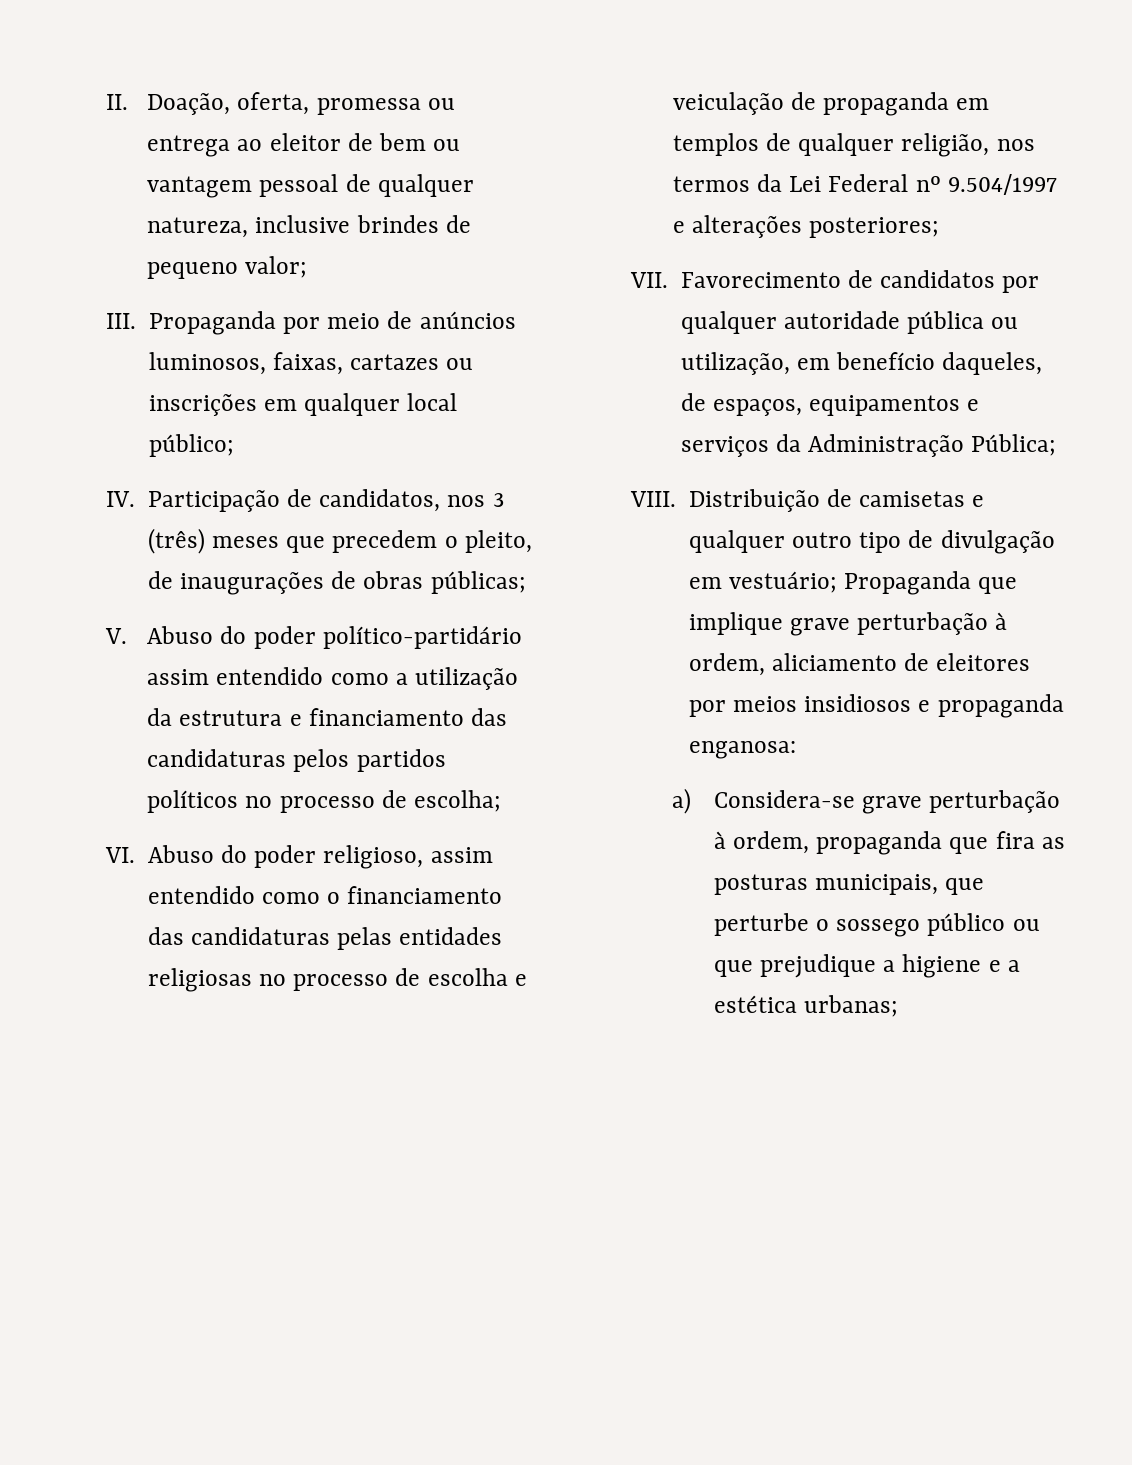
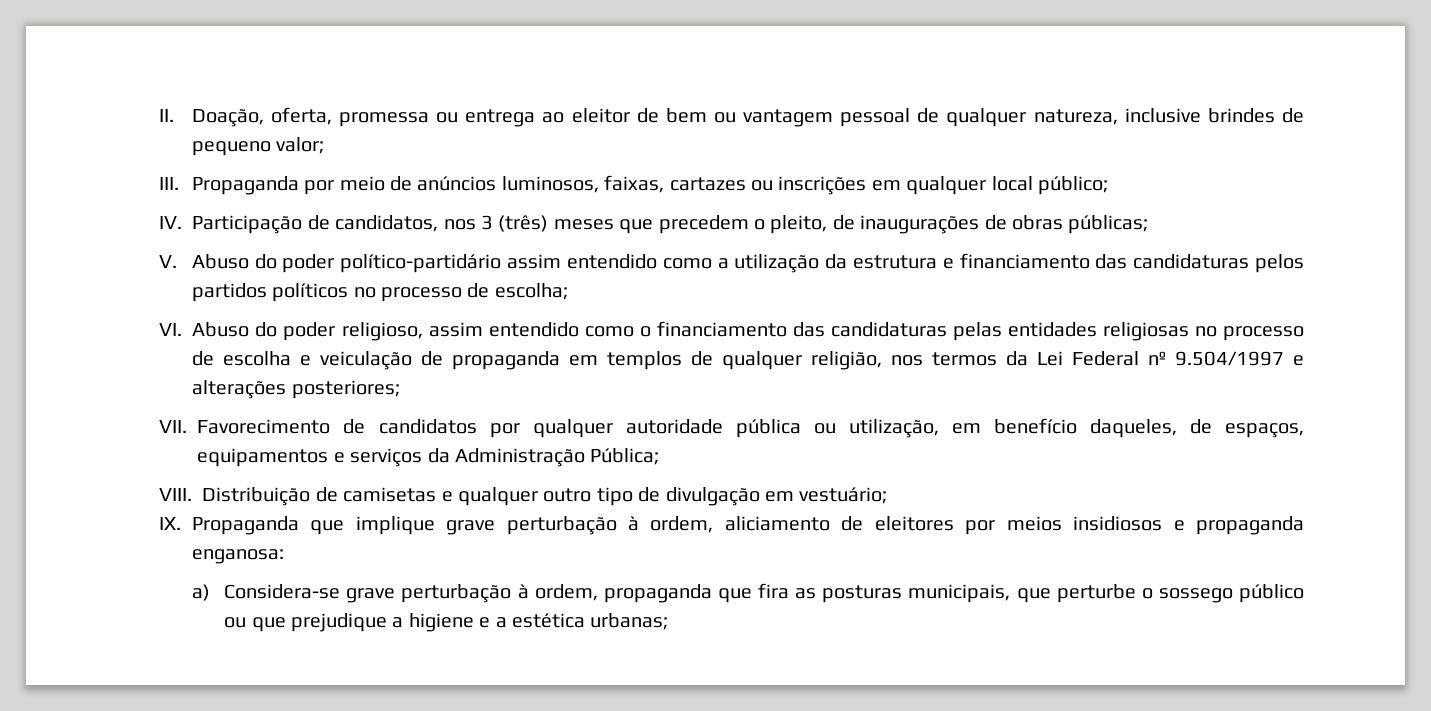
(838, 582) none -> [159,517,182,530] // IX.

